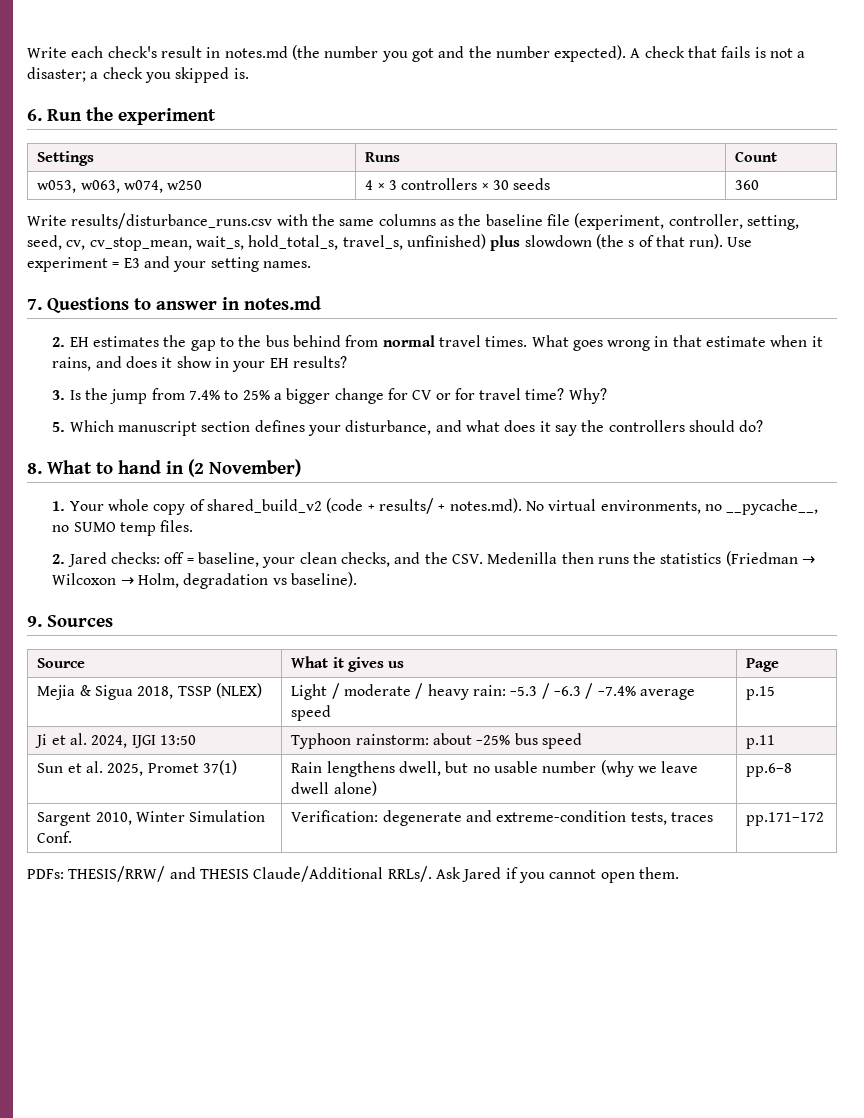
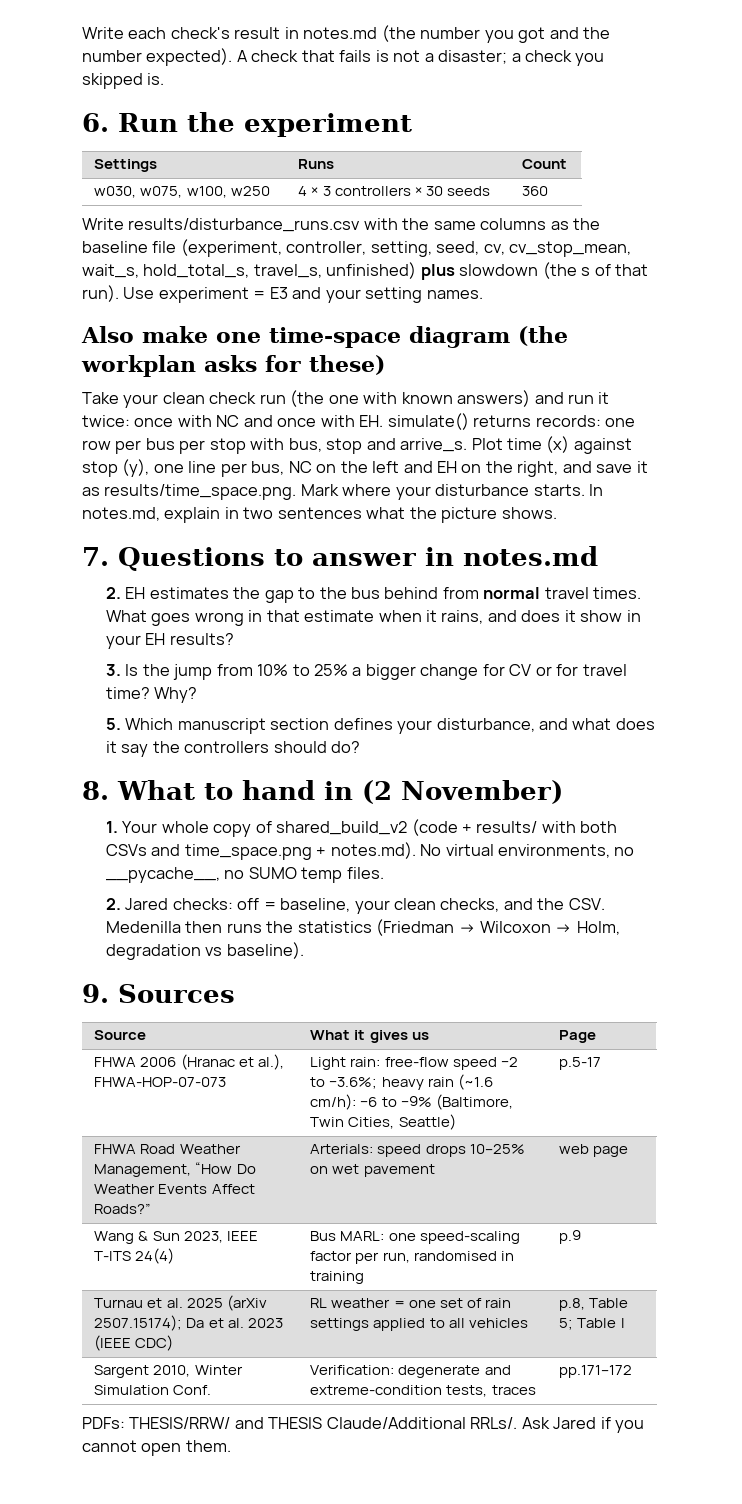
[37,180,164,193] w053, w063, w074, -> [94,186,227,198] w030, w075, w100,
(311, 264) none -> [81,326,568,348] [81,355,385,377] [82,390,610,408] [82,413,636,430] [82,436,632,454] [82,459,648,477] [82,484,604,500] [82,507,557,523] // Also make one time-space diagram (the workplan asks for these) // Take your clean check run (the one with known answers) and run it twice: once with NC and once with EH. simulate() returns records: one row per bus per stop with bus, stop and arrive_s. Plot time (x) against stop (y), one line per bus, NC on the left and EH on the right, and save it as results/time_space.png. Mark where your disturbance starts. In notes.md, explain in two sentences what the picture shows.
[188,390,220,400] 7.4% -> [257,664,289,676] 10%
(434, 506) none -> [541,821,618,833] [105,844,312,860] with both CSVs and time_space.png
[37,683,263,700] [291,683,695,700] [291,705,332,721] [746,686,776,700] [35,733,197,748] [291,733,583,749] [746,735,776,749] [37,760,238,776] [291,760,699,777] [291,781,377,796] [746,763,793,777] Mejia & Sigua 2018, TSSP (NLEX) | Light / moderate / heavy rain: −5.3 / −6.3 / −7.4% average speed | p.15 // Ji et al. 2024, IJGI 13:50 | Typhoon rainstorm: about −25% bus speed | p.11 // Sun et al. 2025, Promet 37(1) | Rain lengthens dwell, but no usable number (why we leave dwell alone) | pp.6–8 -> [94,1054,284,1070] [94,1077,227,1087] [310,1057,518,1070] [310,1074,493,1090] [310,1094,513,1110] [310,1114,456,1130] [559,1057,602,1070] [94,1144,241,1154] [94,1162,256,1177] [94,1184,255,1194] [94,1203,152,1214] [310,1144,525,1157] [310,1164,435,1177] [559,1144,629,1157] [94,1231,258,1244] [94,1248,175,1264] [310,1231,520,1244] [310,1251,514,1264] [310,1271,365,1284] [559,1230,582,1244] [94,1295,267,1311] [94,1315,283,1331] [94,1335,174,1351] [310,1298,511,1308] [310,1318,528,1331] [559,1298,629,1311] [559,1318,625,1330] FHWA 2006 (Hranac et al.), FHWA-HOP-07-073 | Light rain: free-flow speed −2 to −3.6%; heavy rain (~1.6 cm/h): −6 to −9% (Baltimore, Twin Cities, Seattle) | p.5-17 // FHWA Road Weather Management, “How Do Weather Events Affect Roads?” | Arterials: speed drops 10–25% on wet pavement | web page // Wang & Sun 2023, IEEE T-ITS 24(4) | Bus MARL: one speed-scaling factor per run, randomised in training | p.9 // Turnau et al. 2025 (arXiv 2507.15174); Da et al. 2023 (IEEE CDC) | RL weather = one set of rain settings applied to all vehicles | p.8, Table 5; Table I

